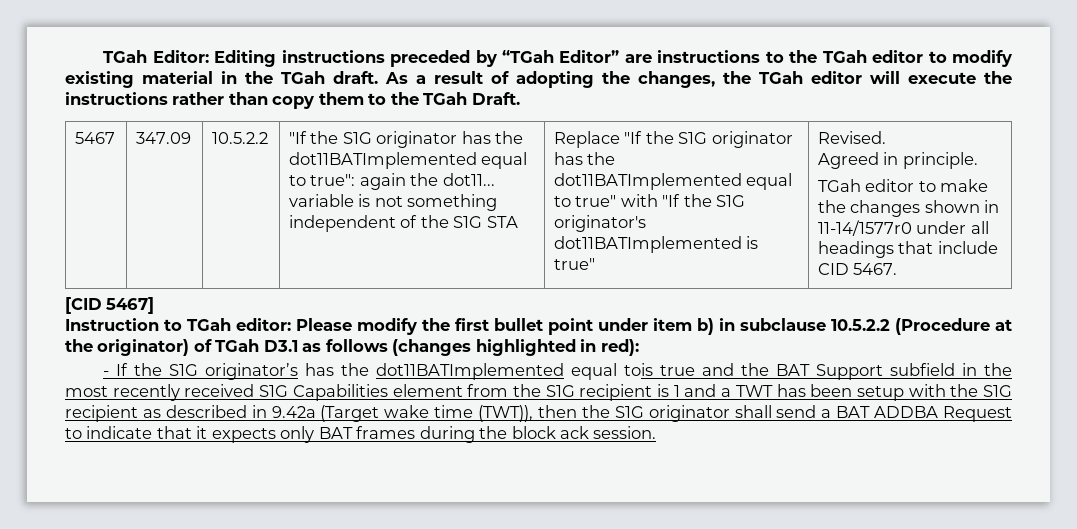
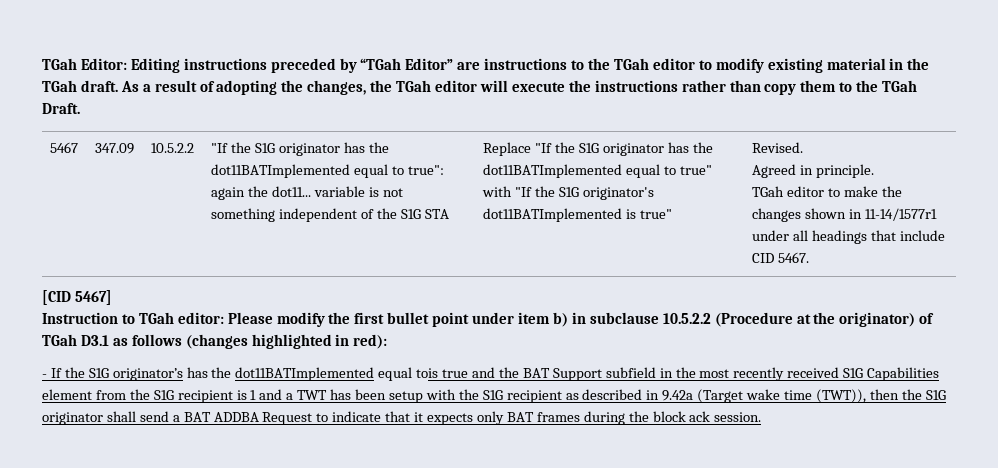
[818,220,913,236] 11-14/1577r0 -> [864,208,937,221] 11-14/1577r1

